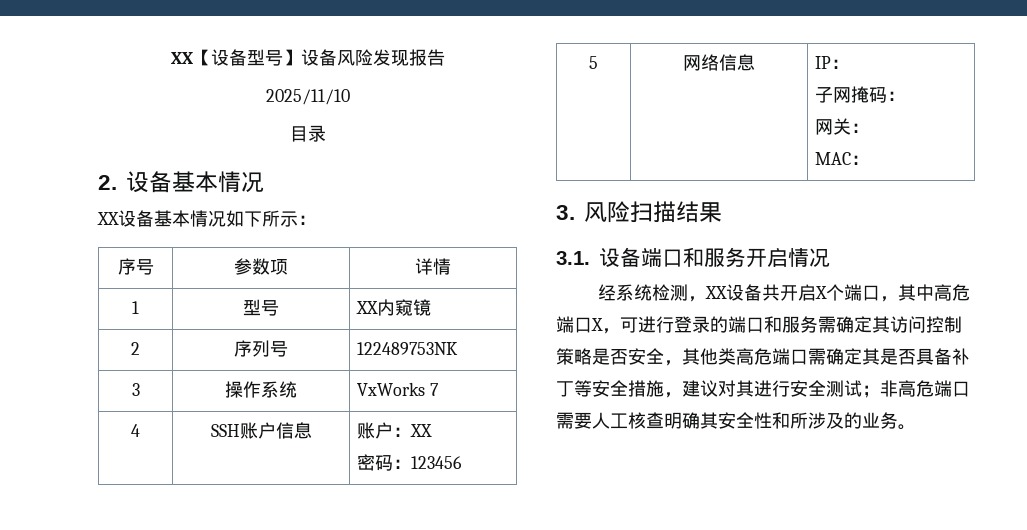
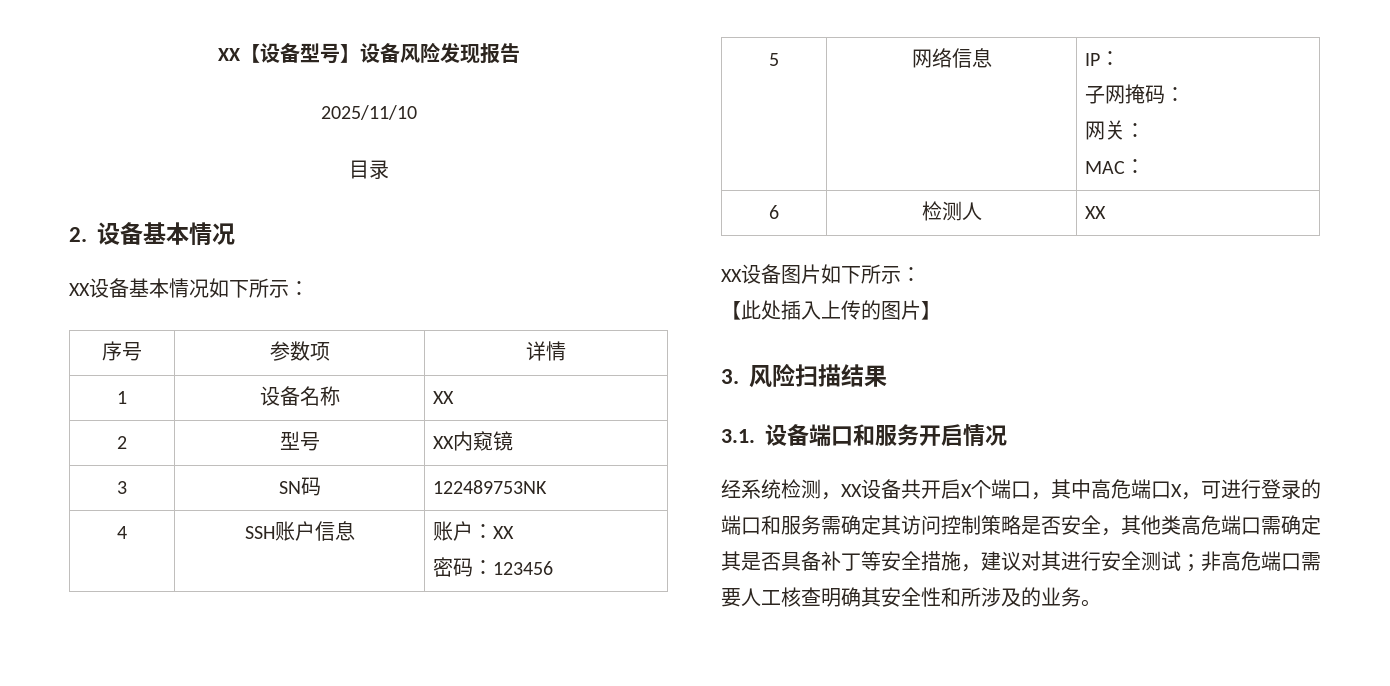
(139, 307) none -> [259,386,340,406] [433,391,455,404] [117,436,127,449] | 设备名称 | XX // 2
[131,342,140,355] [234,340,288,357] 2 | 序列号 -> [117,481,127,494] [278,477,321,496] 3 | SN码
[131,383,140,396] [225,381,297,398] [357,382,440,396] // 3 | 操作系统 | VxWorks 7 -> (548, 487) none
(870, 160) none -> [769,205,779,219] [921,201,982,221] [1085,206,1107,219] [721,264,921,284] [721,300,941,320] // 6 | 检测人 | XX // XX设备图片如下所示： // 【此处插入上传的图片】

